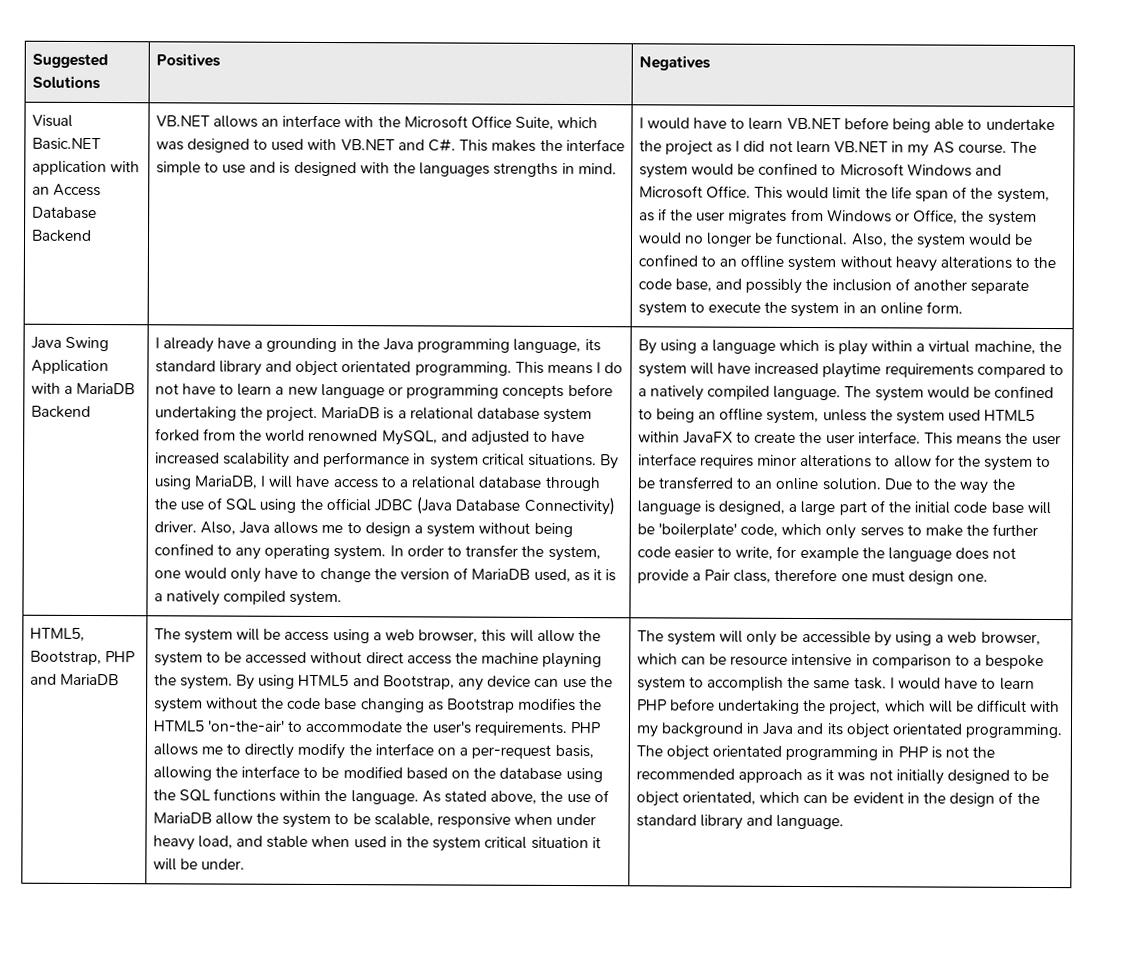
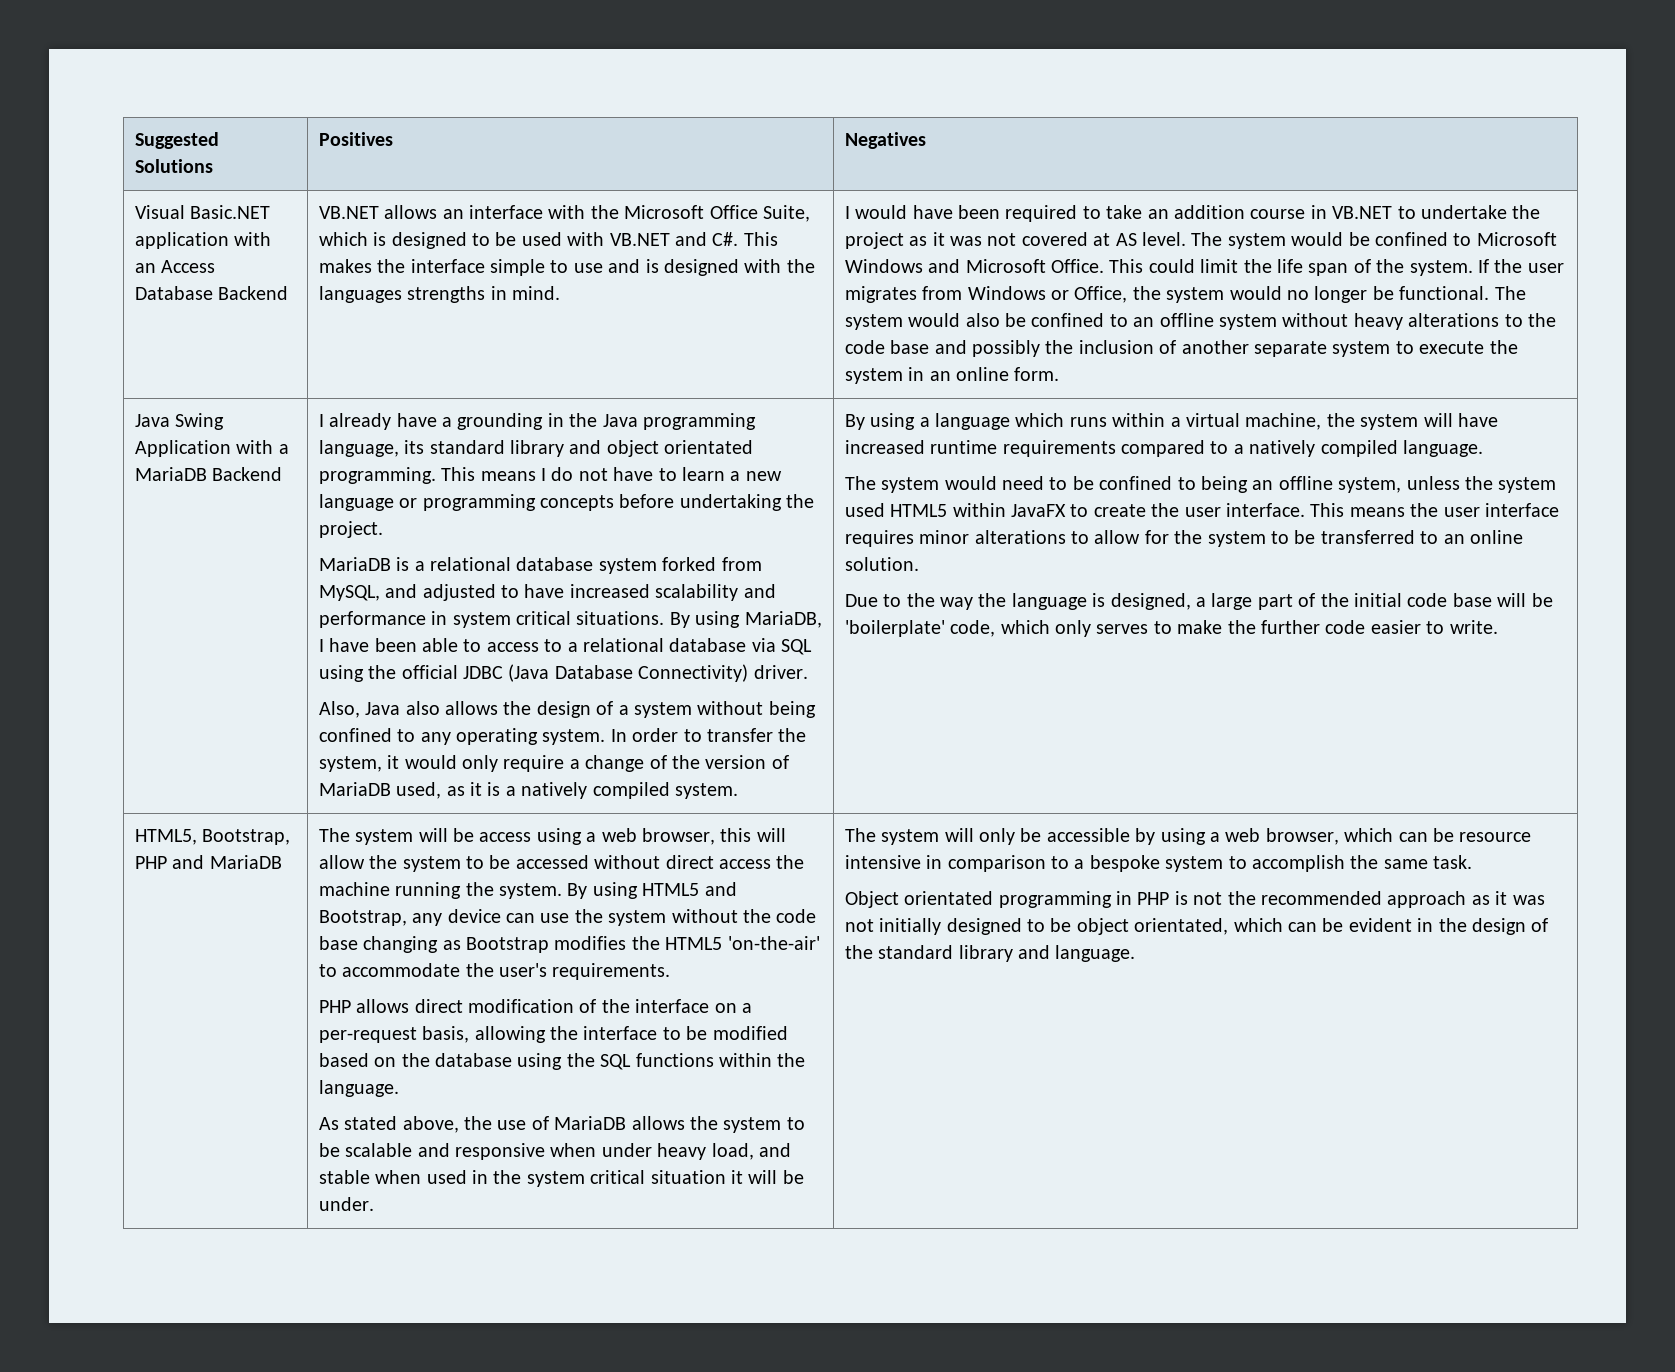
[155,138,269,153] was designed to -> [373,232,517,249] is designed to be
[730,117,965,133] to learn VB.NET before being able -> [958,205,1393,222] been required to take an addition course in VB.NET
[735,140,1007,157] I did not learn VB.NET in my AS course. -> [932,232,1187,246] it was not covered at AS level.
[786,186,830,200] would -> [1148,259,1195,273] could
[996,187,1050,204] [638,208,667,222] system, as if -> [1409,259,1490,276] system. If
[850,233,1013,249] Also, the system would -> [1494,286,1526,300] [844,313,1000,330] The system would also
[674,278,712,292] base, -> [890,340,930,354] base
(319, 414) none -> (383, 529) //
[239,429,379,442] the world renowned -> (762, 564) none
[268,475,331,488] will have -> [329,638,482,652] have been able to
[544,476,601,492] [153,497,223,511] through the use of -> [751,638,776,652] via
(197, 527) none -> (808, 672) //
[273,521,411,537] allows me to design -> [405,701,614,718] also allows the design of
[153,570,181,579] one -> [387,755,400,769] it
[264,567,371,583] have to change -> [503,755,667,772] require a change of
[823,340,868,356] is play -> [1069,417,1107,427] runs
[822,363,882,379] playtime -> [930,440,998,454] runtime
[844,386,970,402] The system would -> [844,476,1068,493] // The system would need to
(882, 484) none -> (919, 564) //
[735,545,1017,562] [636,568,989,585] write, for example the language does not provide a Pair class, therefore one must design one. -> [1449,620,1498,634] write.
[542,652,603,669] playning -> [395,882,462,899] running
(567, 729) none -> (671, 971) //
[200,742,346,760] me to directly modify -> [414,999,597,1013] direct modification of
(419, 797) none -> (399, 1088) //
[214,812,434,829] allow the system to be scalable, -> [631,1116,805,1133] [318,1143,450,1157] allows the system to be scalable and
[889,677,1035,690] [636,698,1061,716] [635,722,1063,739] [635,745,709,761] I would have to learn PHP before undertaking the project, which will be difficult with my background in Java and its object orientated programming. The object -> [844,891,899,908] // Object

